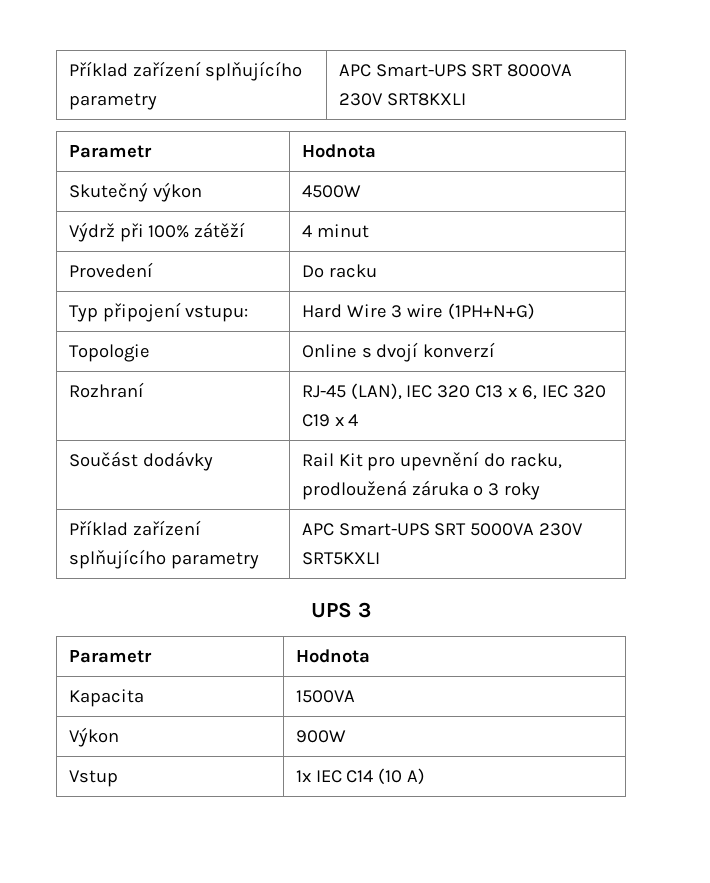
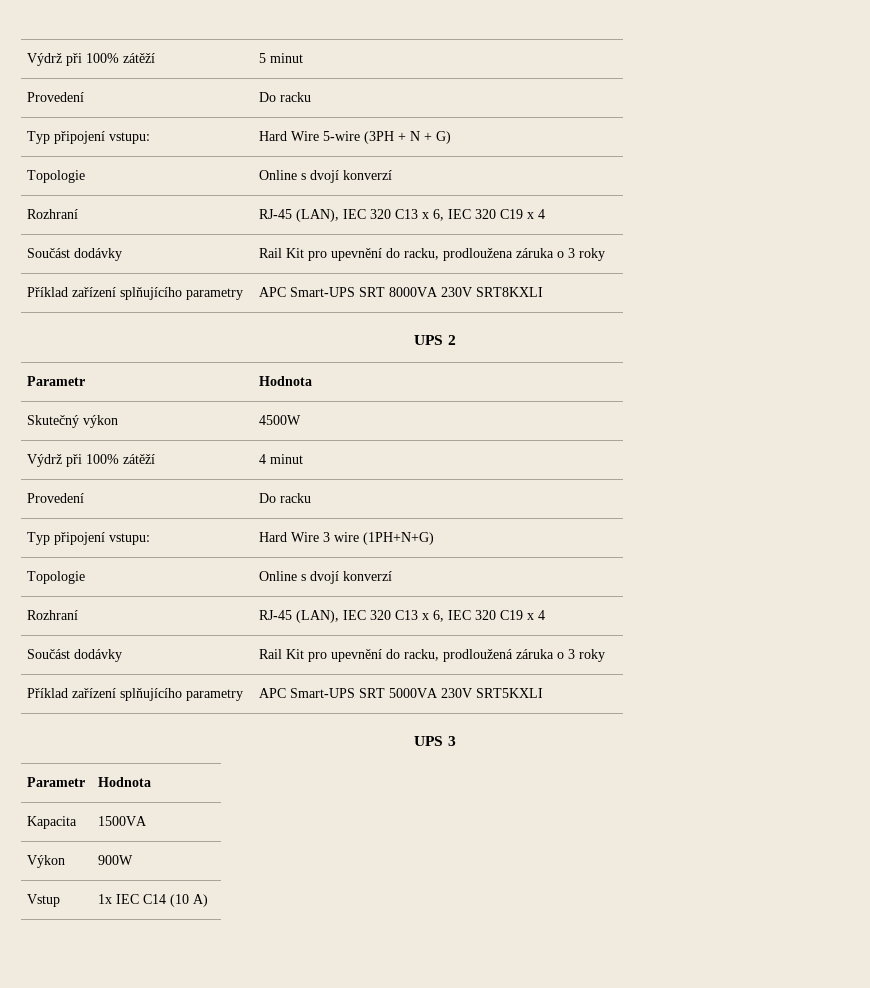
(68, 69) none -> [27,53,156,66] [259,53,304,63] [27,92,85,102] [259,92,312,102] [27,131,151,144] [259,131,452,144] [27,170,86,183] [259,170,393,183] [27,209,79,219] [259,209,546,222] [27,248,123,261] [259,248,606,261] Výdrž při 100% zátěží | 5 minut // Provedení | Do racku // Typ připojení vstupu: | Hard Wire 5-wire (3PH + N + G) // Topologie | Online s dvojí konverzí // Rozhraní | RJ-45 (LAN), IEC 320 C13 x 6, IEC 320 C19 x 4 // Součást dodávky | Rail Kit pro upevnění do racku, prodloužena záruka o 3 roky //
(466, 99) none -> [414,335,456,345] // UPS 2

